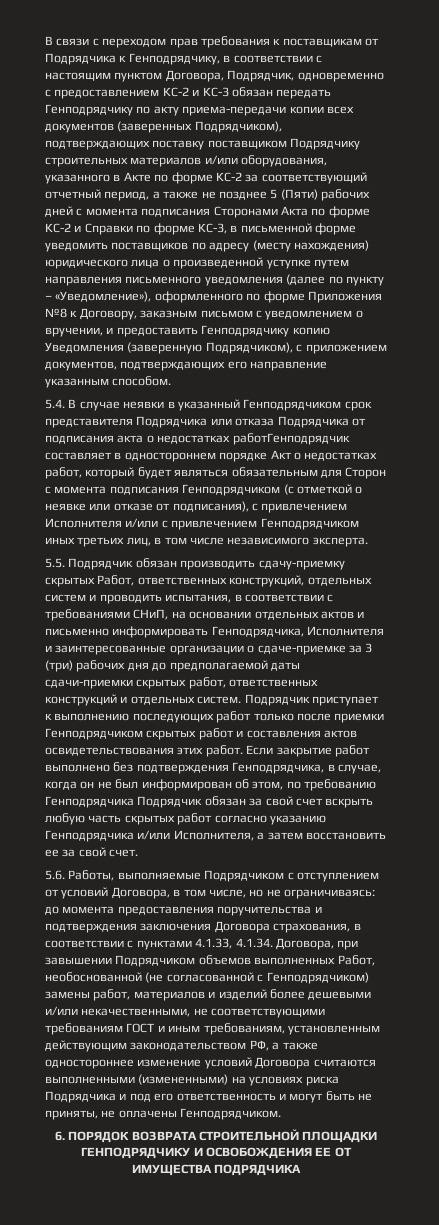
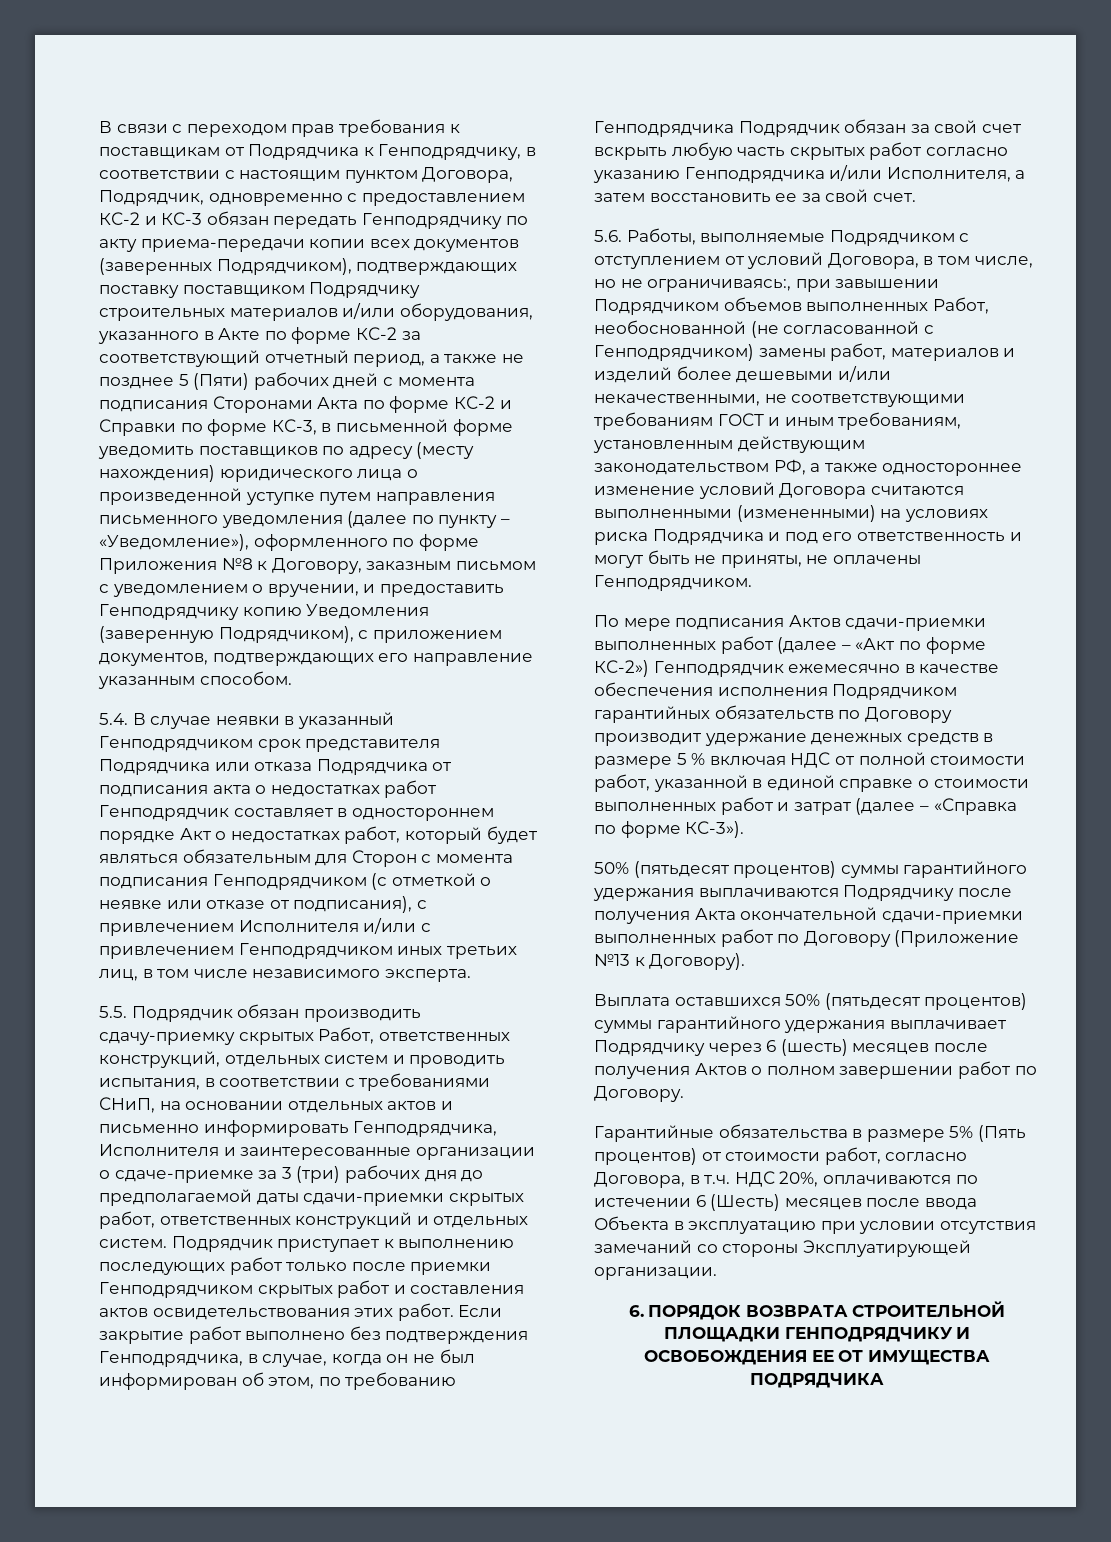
[232,433,350,445] работГенподрядчик -> [384,780,437,798] [99,805,229,821] работ Генподрядчик
[284,889,375,899] [45,906,322,916] [45,921,361,933] [45,938,334,950] ограничиваясь: до момента предоставления поручительства и подтверждения заключения Договора страхования, в соответствии с пунктами 4.1.33, 4.1.34. Договора, -> [647,279,792,292] ограничиваясь:,
(282, 1114) none -> [594,615,987,631] [594,636,986,654] [594,660,1000,677] [594,682,958,700] [594,705,952,723] [594,733,994,746] [594,752,1026,769] [594,774,1029,792] [594,797,1017,815] [594,821,745,838] [594,861,1028,878] [593,885,1012,901] [594,907,1023,924] [594,929,1020,947] [594,953,746,970] [594,993,1028,1010] [594,1016,1006,1033] [594,1039,988,1056] [594,1061,1037,1079] [594,1086,684,1102] [594,1124,1026,1142] [594,1147,968,1165] [594,1171,978,1188] [594,1194,977,1211] [594,1216,1036,1234] [594,1240,971,1257] [594,1267,717,1280] // По мере подписания Актов сдачи-приемки выполненных работ (далее – «Акт по форме КС-2») Генподрядчик ежемесячно в качестве обеспечения исполнения Подрядчиком гарантийных обязательств по Договору производит удержание денежных средств в размере 5 % включая НДС от полной стоимости работ, указанной в единой справке о стоимости выполненных работ и затрат (далее – «Справка по форме КС-3»). // 50% (пятьдесят процентов) суммы гарантийного удержания выплачиваются Подрядчику после получения Акта окончательной сдачи-приемки выполненных работ по Договору (Приложение №13 к Договору). // Выплата оставшихся 50% (пятьдесят процентов) суммы гарантийного удержания выплачивает Подрядчику через 6 (шесть) месяцев после получения Актов о полном завершении работ по Договору. // Гарантийные обязательства в размере 5% (Пять процентов) от стоимости работ, согласно Договора, в т.ч. НДС 20%, оплачиваются по истечении 6 (Шесть) месяцев после ввода Объекта в эксплуатацию при условии отсутствия замечаний со стороны Эксплуатирующей организации.

